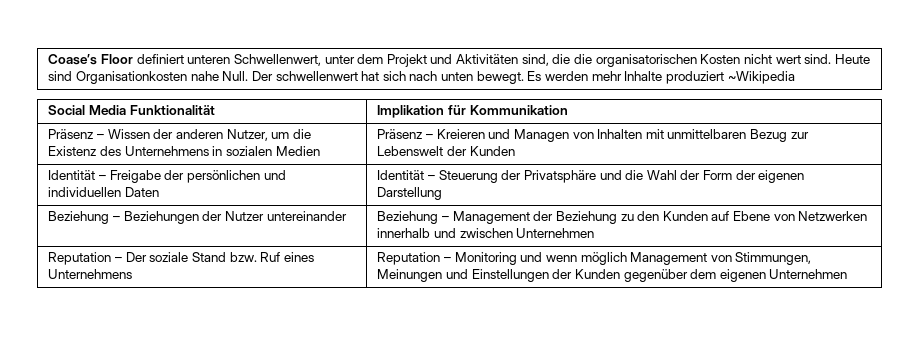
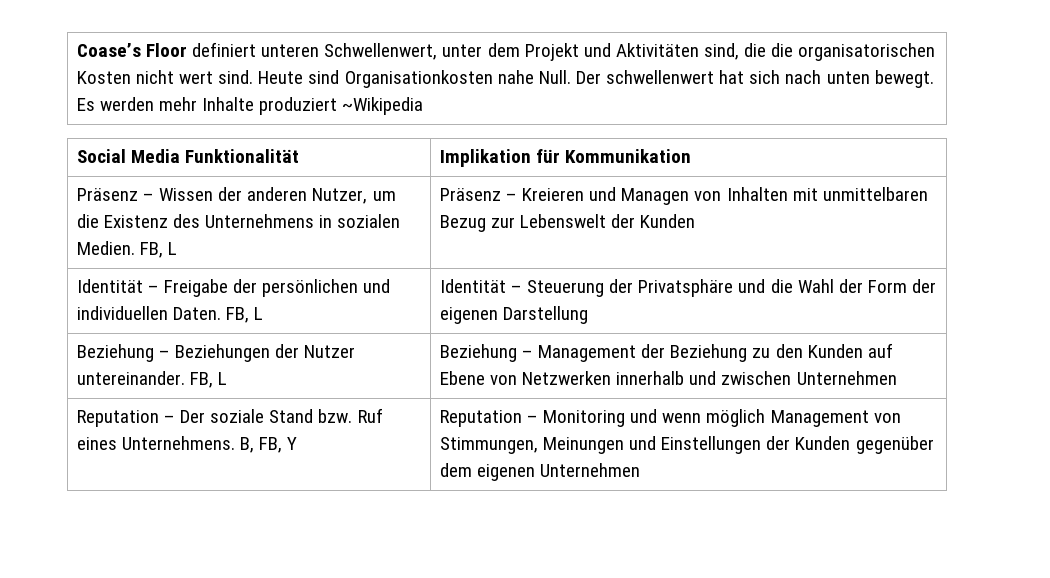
[275,146,320,156] Medien -> [76,241,178,258] Medien. FB, L
[124,187,159,197] Daten -> [172,307,264,323] Daten. FB, L
[266,211,347,221] untereinander -> [76,371,228,388] untereinander. FB, L
[48,269,133,279] Unternehmens -> [121,436,298,453] Unternehmens. B, FB, Y

